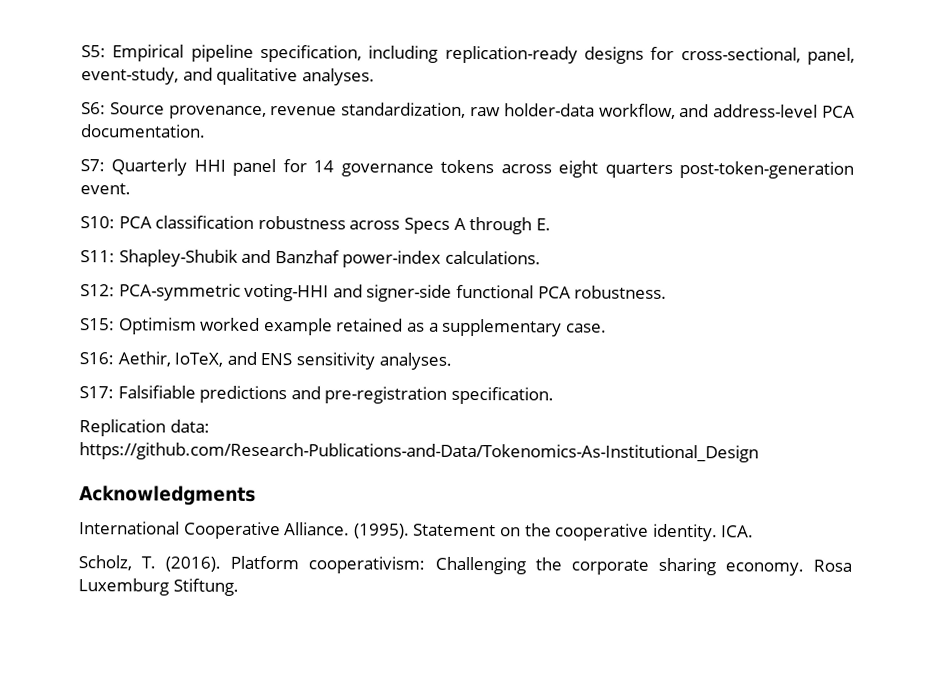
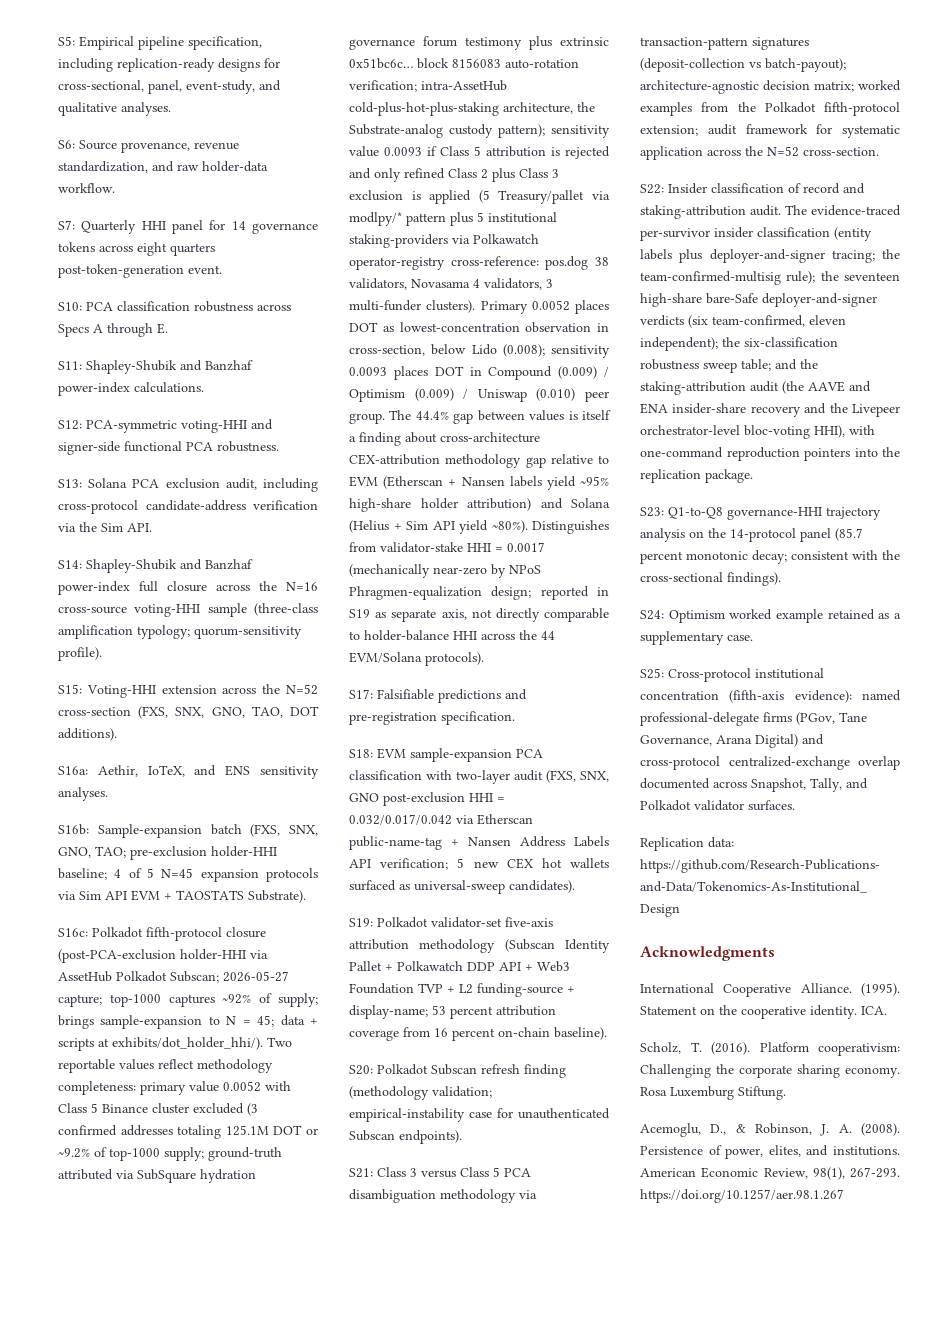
(467, 110) none -> [152,161,174,172] and
[598,103,855,120] [80,124,206,138] workflow, and address-level PCA documentation. -> [58,183,115,193] workflow.
[80,318,115,331] S15: -> [58,478,318,492] [58,500,318,514] [58,522,152,532] [58,559,253,573] [58,581,318,595] [58,603,318,617] [58,625,302,639] [58,647,102,661] [58,684,318,698] [58,706,319,719] [58,728,117,741] [58,765,319,779] [58,787,108,801] [58,824,318,838] [58,846,277,860] [58,868,318,882] [58,890,306,903] [58,927,266,941] [58,949,268,963] [58,971,289,983] [58,993,318,1007] [58,1015,318,1029] [58,1037,292,1051] [58,1059,273,1073] [58,1081,291,1095] [58,1103,258,1116] [58,1125,318,1139] [58,1147,282,1161] [58,1169,256,1183] [349,36,609,50] [349,58,579,69] [349,80,507,92] [349,102,595,116] [349,124,610,138] [349,146,610,159] [349,168,559,182] [349,190,610,204] [349,212,557,226] [349,234,539,248] [349,256,609,270] [349,278,553,290] [349,300,609,314] [349,322,609,333] [349,344,610,358] [349,366,609,380] [349,388,609,402] [349,410,611,424] [349,432,540,446] [349,454,609,468] [349,476,609,490] [349,498,610,512] [349,520,609,534] [349,542,545,553] [349,564,541,578] [349,586,609,600] [349,608,609,622] [349,630,555,641] [349,652,484,666] [349,689,527,703] [349,711,515,725] [349,748,543,762] [349,770,609,784] [349,792,505,806] [349,814,533,825] [349,836,609,850] [349,858,609,870] [349,880,575,894] [349,917,553,928] [349,939,610,953] [349,961,570,972] [349,983,575,997] [349,1005,556,1019] [349,1027,607,1041] [349,1064,566,1078] [349,1086,492,1100] [349,1108,610,1122] [349,1130,462,1144] [349,1167,531,1178] [349,1189,537,1203] [640,37,809,50] [640,58,846,72] [640,80,901,94] [640,102,900,116] [640,124,900,138] [640,146,879,160] [640,183,865,194] [640,205,901,219] [640,227,872,241] [640,249,900,263] [640,271,900,285] [640,293,877,307] [640,315,846,328] [640,337,838,351] [640,359,818,373] [640,381,871,395] [640,403,900,417] [640,425,875,439] [640,447,900,461] [640,469,753,483] [640,507,881,520] [640,528,863,542] [640,550,900,564] [640,572,781,586] [640,610,664,620] S13: Solana PCA exclusion audit, including cross-protocol candidate-address verification via the Sim API. // S14: Shapley-Shubik and Banzhaf power-index full closure across the N=16 cross-source voting-HHI sample (three-class amplification typology; quorum-sensitivity profile). // S15: Voting-HHI extension across the N=52 cross-section (FXS, SNX, GNO, TAO, DOT additions). // S16a: Aethir, IoTeX, and ENS sensitivity analyses. // S16b: Sample-expansion batch (FXS, SNX, GNO, TAO; pre-exclusion holder-HHI baseline; 4 of 5 N=45 expansion protocols via Sim API EVM + TAOSTATS Substrate). // S16c: Polkadot fifth-protocol closure (post-PCA-exclusion holder-HHI via AssetHub Polkadot Subscan; 2026-05-27 capture; top-1000 captures ~92% of supply; brings sample-expansion to N = 45; data + scripts at exhibits/dot_holder_hhi/). Two reportable values reflect methodology completeness: primary value 0.0052 with Class 5 Binance cluster excluded (3 confirmed addresses totaling 125.1M DOT or ~9.2% of top-1000 supply; ground-truth attributed via SubSquare hydration governance forum testimony plus extrinsic 0x51bc6c… block 8156083 auto-rotation verification; intra-AssetHub cold-plus-hot-plus-staking architecture, the Substrate-analog custody pattern); sensitivity value 0.0093 if Class 5 attribution is rejected and only refined Class 2 plus Class 3 exclusion is applied (5 Treasury/pallet via modlpy/* pattern plus 5 institutional staking-providers via Polkawatch operator-registry cross-reference: pos.dog 38 validators, Novasama 4 validators, 3 multi-funder clusters). Primary 0.0052 places DOT as lowest-concentration observation in cross-section, below Lido (0.008); sensitivity 0.0093 places DOT in Compound (0.009) / Optimism (0.009) / Uniswap (0.010) peer group. The 44.4% gap between values is itself a finding about cross-architecture CEX-attribution methodology gap relative to EVM (Etherscan + Nansen labels yield ~95% high-share holder attribution) and Solana (Helius + Sim API yield ~80%). Distinguishes from validator-stake HHI = 0.0017 (mechanically near-zero by NPoS Phragmen-equalization design; reported in S19 as separate axis, not directly comparable to holder-balance HHI across the 44 EVM/Solana protocols). // S17: Falsifiable predictions and pre-registration specification. // S18: EVM sample-expansion PCA classification with two-layer audit (FXS, SNX, GNO post-exclusion HHI = 0.032/0.017/0.042 via Etherscan public-name-tag + Nansen Address Labels API verification; 5 new CEX hot wallets surfaced as universal-sweep candidates). // S19: Polkadot validator-set five-axis attribution methodology (Subscan Identity Pallet + Polkawatch DDP API + Web3 Foundation TVP + L2 funding-source + display-name; 53 percent attribution coverage from 16 percent on-chain baseline). // S20: Polkadot Subscan refresh finding (methodology validation; empirical-instability case for unauthenticated Subscan endpoints). // S21: Class 3 versus Class 5 PCA disambiguation methodology via transaction-pattern signatures (deposit-collection vs batch-payout); architecture-agnostic decision matrix; worked examples from the Polkadot fifth-protocol extension; audit framework for systematic application across the N=52 cross-section. // S22: Insider classification of record and staking-attribution audit. The evidence-traced per-survivor insider classification (entity labels plus deployer-and-signer tracing; the team-confirmed-multisig rule); the seventeen high-share bare-Safe deployer-and-signer verdicts (six team-confirmed, eleven independent); the six-classification robustness sweep table; and the staking-attribution audit (the AAVE and ENA insider-share recovery and the Livepeer orchestrator-level bloc-voting HHI), with one-command reproduction pointers into the replication package. // S23: Q1-to-Q8 governance-HHI trajectory analysis on the 14-protocol panel (85.7 percent monotonic decay; consistent with the cross-sectional findings). // S24:
[79,351,452,370] [79,385,554,405] S16: Aethir, IoTeX, and ENS sensitivity analyses. // S17: Falsifiable predictions and pre-registration specification. -> [640,668,824,682] [640,690,901,703] [640,712,867,726] [640,734,824,748] [640,756,900,770] [640,778,868,792] [640,800,795,811] S25: Cross-protocol institutional concentration (fifth-axis evidence): named professional-delegate firms (PGov, Tane Governance, Arana Digital) and cross-protocol centralized-exchange overlap documented across Snapshot, Tally, and Polkadot validator surfaces.
(239, 587) none -> [640,1123,900,1137] [640,1145,900,1159] [640,1167,900,1180] [640,1189,844,1203] // Acemoglu, D., & Robinson, J. A. (2008). Persistence of power, elites, and institutions. American Economic Review, 98(1), 267-293. https://doi.org/10.1257/aer.98.1.267

